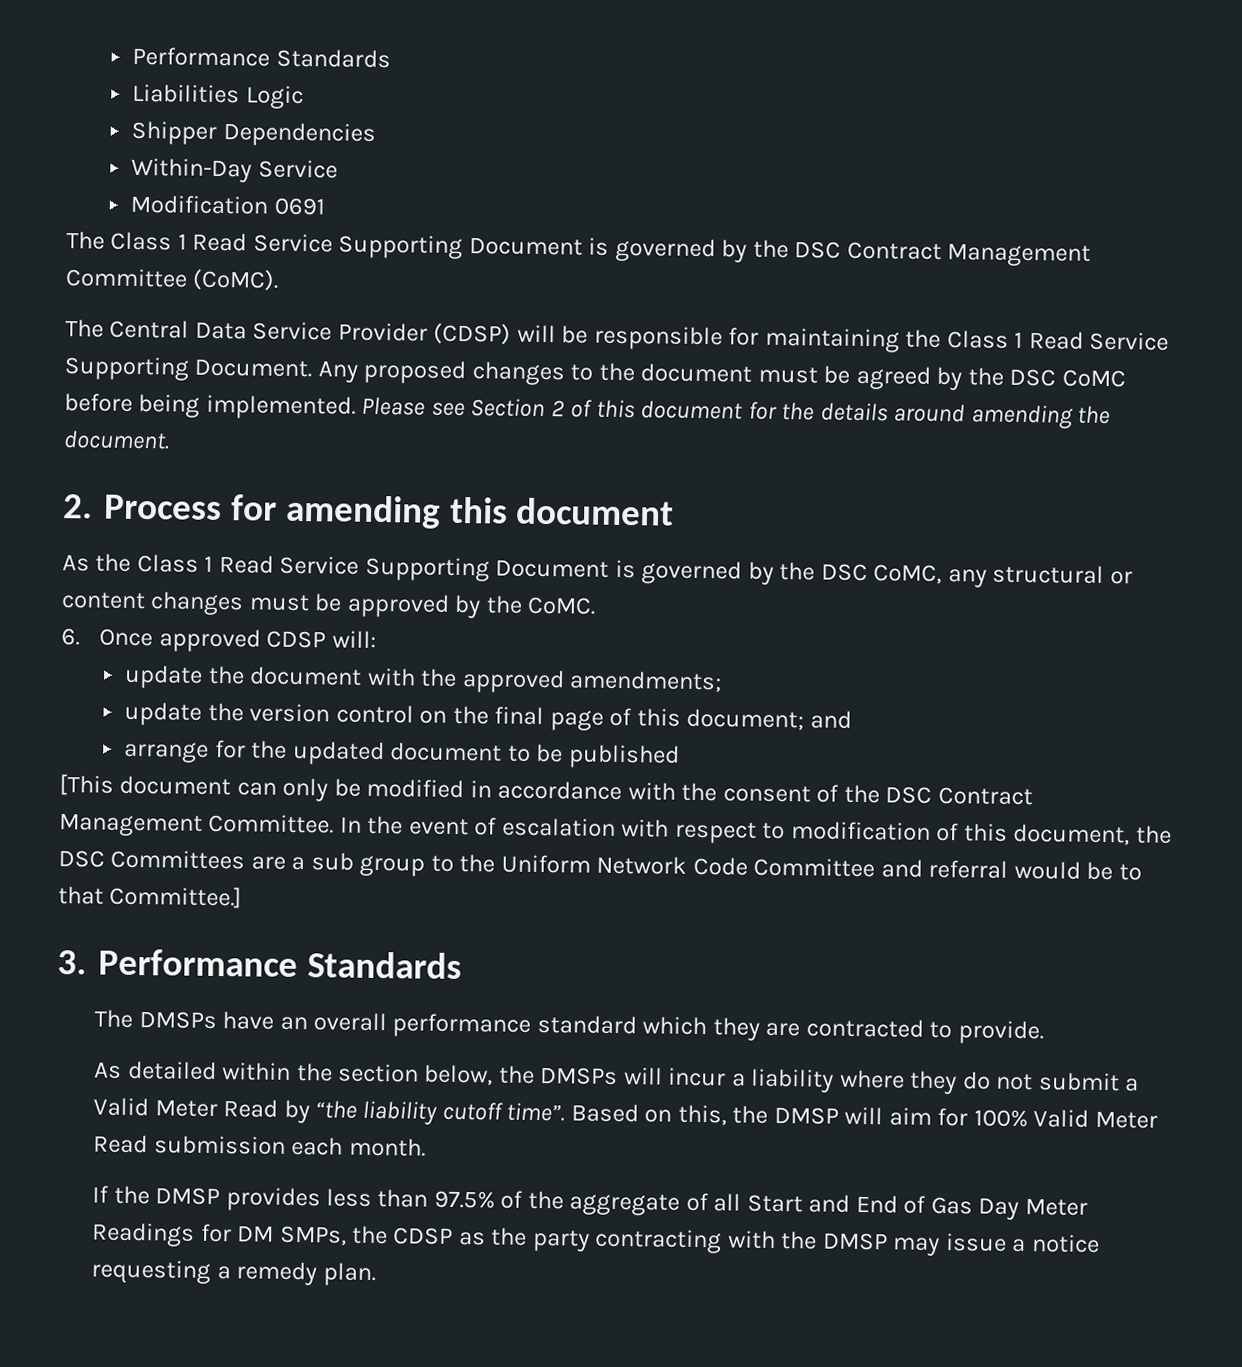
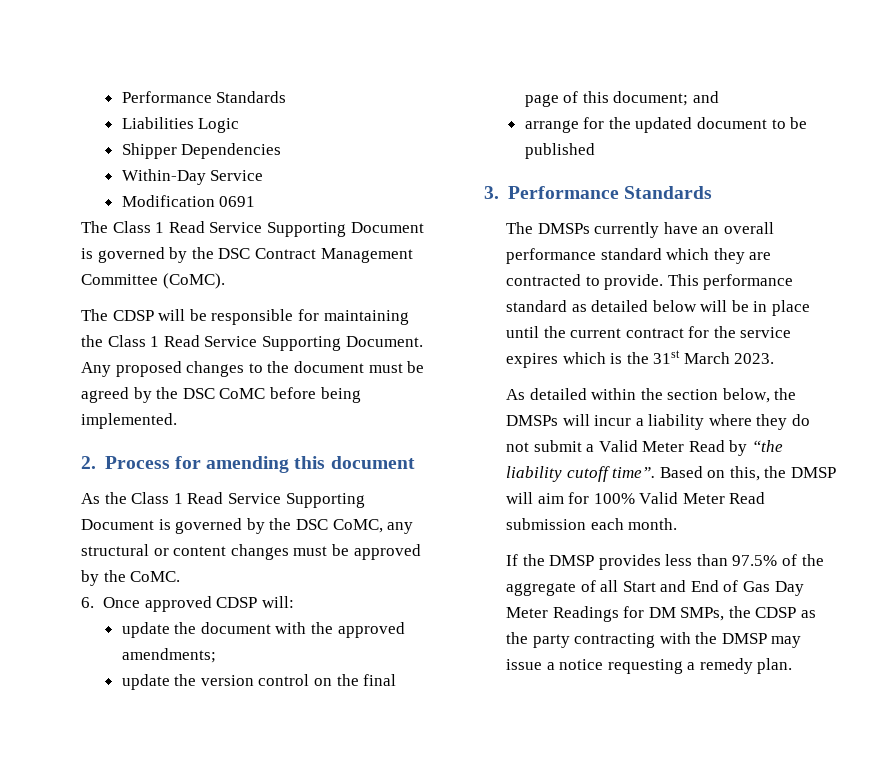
[109,319,512,345] Central Data Service Provider (CDSP) -> [112,310,154,321] CDSP
[361,396,1111,429] [63,430,170,450] Please see Section 2 of this document for the details around amending the document. -> (177, 421) none
[59,774,1033,806] [59,813,1172,846] [58,849,1142,881] [58,885,243,909] // [This document can only be modified in accordance with the consent of the DSC Contract Management Committee. In the event of escalation with respect to modification of this document, the DSC Committees are a sub group to the Uniform Network Code Committee and referral would be to that Committee.] -> (595, 151) none
(217, 1020) none -> [594,222,660,238] currently
(1044, 1032) none -> [667,274,794,290] [505,300,811,316] [505,326,792,338] [505,350,775,368] This performance standard as detailed below will be in place until the current contract for the service expires which is the 31st March 2023.

